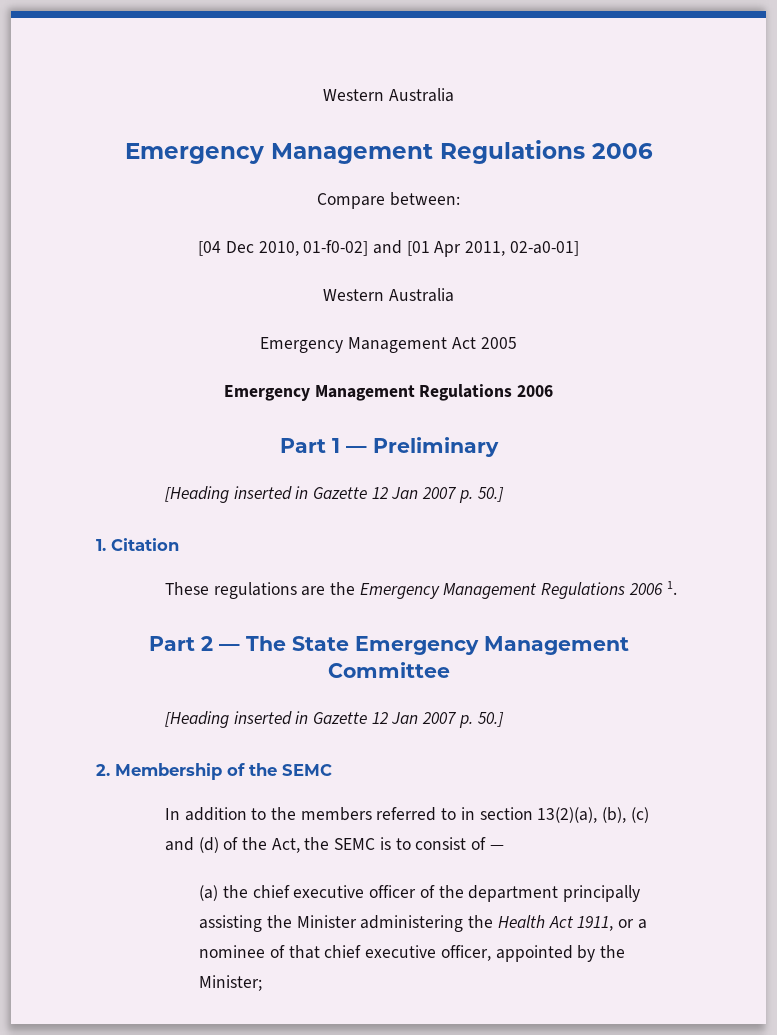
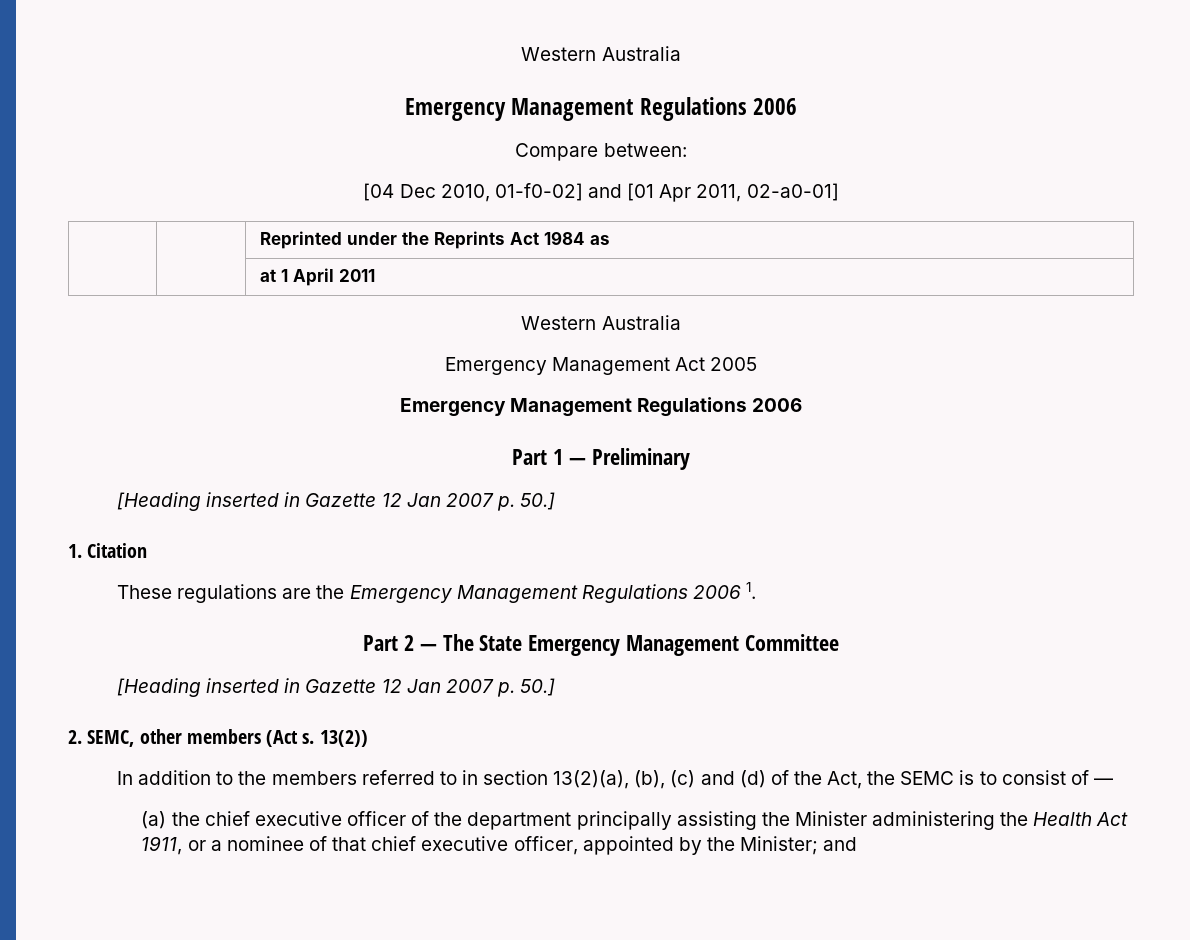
(579, 248) none -> [259,231,610,249] [259,268,375,286] // | | Reprinted under the Reprints Act 1984 as // | | at 1 April 2011
[115,763,332,780] Membership of the SEMC -> [87,729,368,747] SEMC, other members (Act s. 13(2))
(263, 983) none -> [823,837,858,851] and

